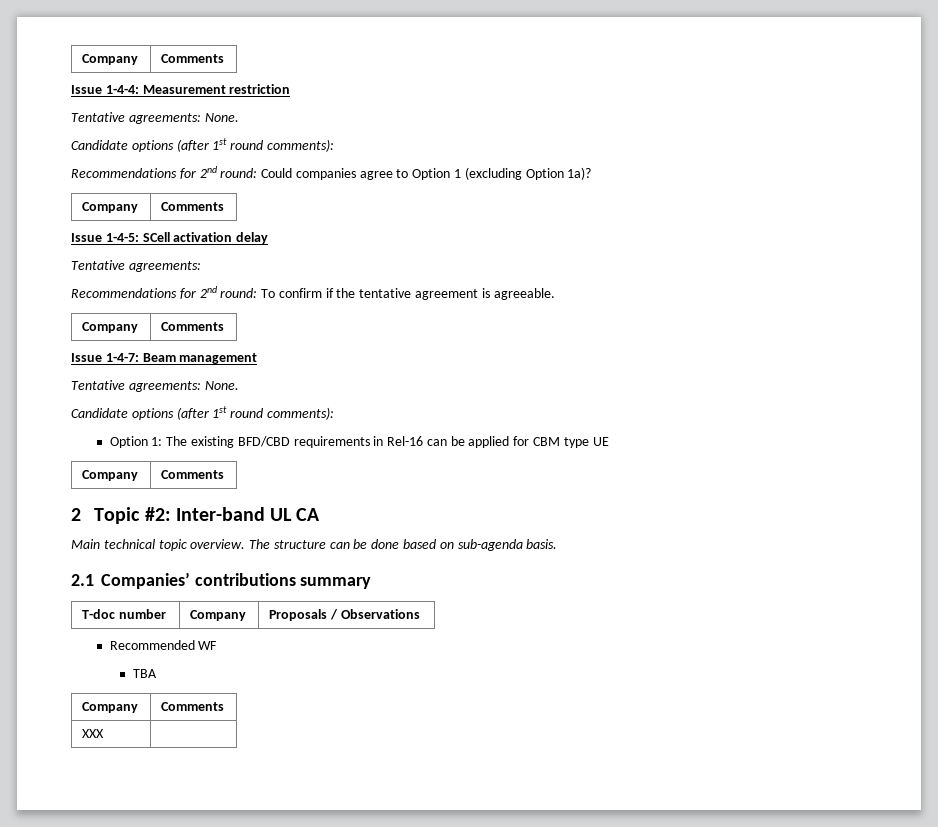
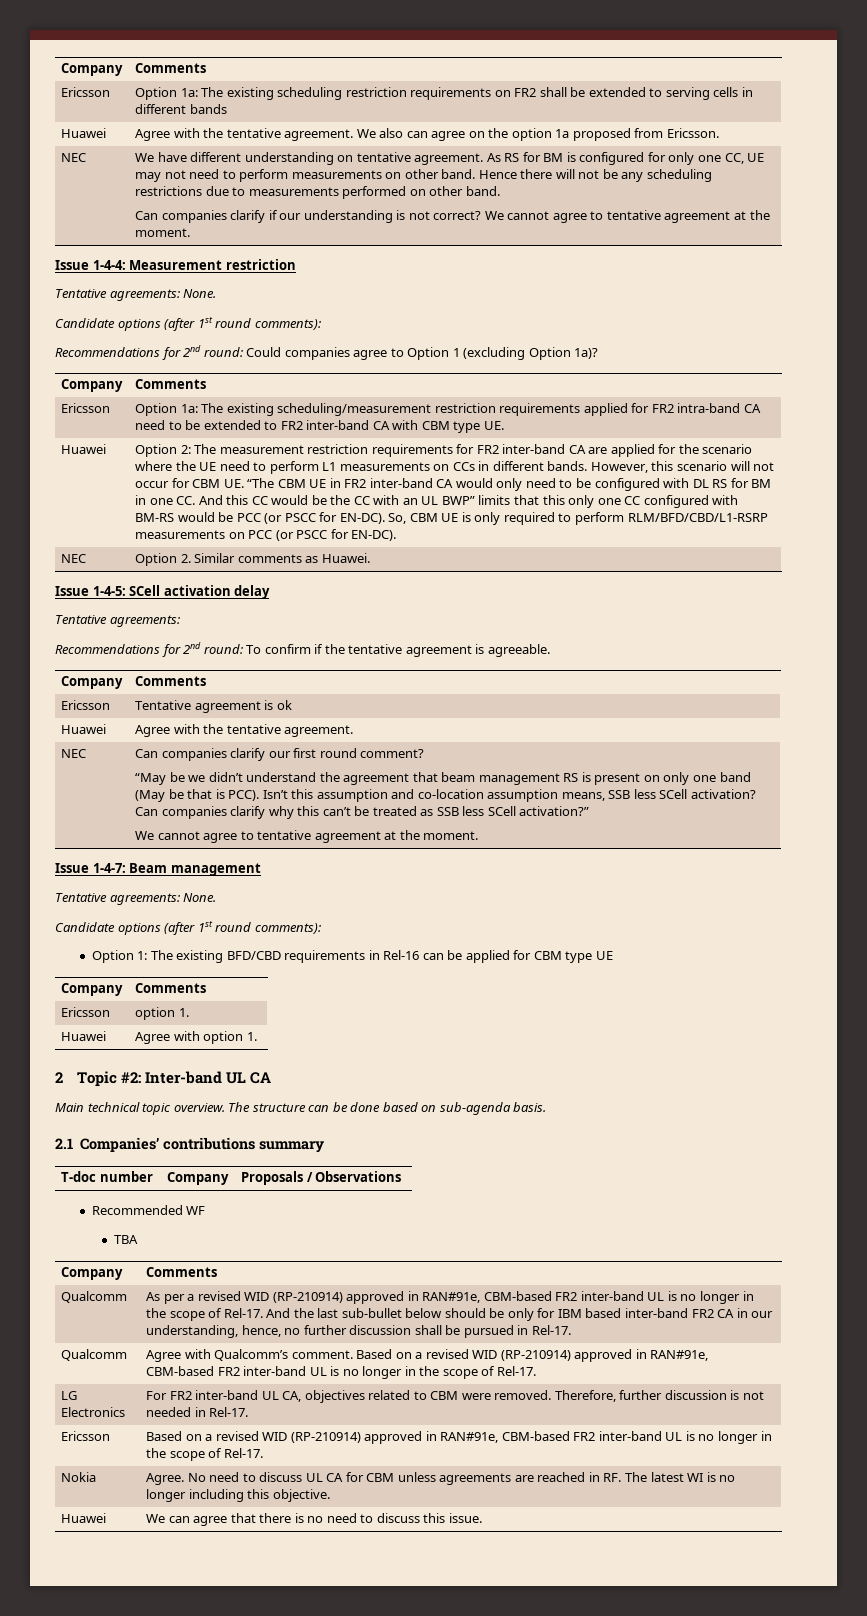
[82,54,139,65] [161,54,225,63] Company | Comments -> [61,63,124,76] [135,63,207,73] [61,87,111,97] [135,87,753,100] [135,104,227,114] [61,128,107,138] [135,128,719,141] [61,153,87,162] [135,152,765,165] [135,169,712,182] [135,186,500,199] [135,210,770,223] [135,228,191,237] Company | Comments // Ericsson | Option 1a: The existing scheduling restriction requirements on FR2 shall be extended to serving cells in different bands // Huawei | Agree with the tentative agreement. We also can agree on the option 1a proposed from Ericsson. // NEC | We have different understanding on tentative agreement. As RS for BM is configured for only one CC, UE may not need to perform measurements on other band. Hence there will not be any scheduling restrictions due to measurements performed on other band. // Can companies clarify if our understanding is not correct? We cannot agree to tentative agreement at the moment.
(225, 206) none -> [61,403,111,413] [135,403,761,416] [135,420,504,433] [61,444,107,454] [135,444,753,457] [135,461,775,474] [135,478,772,491] [135,495,739,508] [135,512,768,525] [135,529,397,541] [61,554,87,563] [135,553,370,566] // Ericsson | Option 1a: The existing scheduling/measurement restriction requirements applied for FR2 intra-band CA need to be extended to FR2 inter-band CA with CBM type UE. // Huawei | Option 2: The measurement restriction requirements for FR2 inter-band CA are applied for the scenario where the UE need to perform L1 measurements on CCs in different bands. However, this scenario will not occur for CBM UE. “The CBM UE in FR2 inter-band CA would only need to be configured with DL RS for BM in one CC. And this CC would be the CC with an UL BWP” limits that this only one CC configured with BM-RS would be PCC (or PSCC for EN-DC). So, CBM UE is only required to perform RLM/BFD/CBD/L1-RSRP measurements on PCC (or PSCC for EN-DC). // NEC | Option 2. Similar comments as Huawei.
(225, 326) none -> [61,700,111,710] [135,700,292,713] [61,724,107,734] [135,724,354,737] [61,749,87,758] [135,748,425,761] [135,772,751,785] [135,789,756,802] [135,806,590,819] [135,830,479,843] // Ericsson | Tentative agreement is ok // Huawei | Agree with the tentative agreement. // NEC | Can companies clarify our first round comment? // “May be we didn’t understand the agreement that beam management RS is present on only one band (May be that is PCC). Isn’t this assumption and co-location assumption means, SSB less SCell activation? Can companies clarify why this can’t be treated as SSB less SCell activation?” // We cannot agree to tentative agreement at the moment.
(225, 474) none -> [61,1007,111,1017] [135,1007,189,1020] [61,1031,107,1041] [135,1031,257,1044] // Ericsson | option 1. // Huawei | Agree with option 1.
[82,729,105,738] XXX | -> [61,1291,128,1303] [146,1291,754,1304] [146,1308,774,1321] [146,1325,571,1338] [61,1349,128,1361] [146,1349,709,1362] [146,1366,536,1379] [61,1391,78,1400] [61,1407,126,1417] [146,1390,764,1403] [146,1407,249,1417] [61,1431,111,1441] [146,1431,772,1444] [146,1448,263,1461] [61,1472,97,1482] [146,1472,736,1485] [146,1489,330,1502] [61,1513,107,1523] [146,1513,482,1526] Qualcomm | As per a revised WID (RP-210914) approved in RAN#91e, CBM-based FR2 inter-band UL is no longer in the scope of Rel-17. And the last sub-bullet below should be only for IBM based inter-band FR2 CA in our understanding, hence, no further discussion shall be pursued in Rel-17. // Qualcomm | Agree with Qualcomm’s comment. Based on a revised WID (RP-210914) approved in RAN#91e, CBM-based FR2 inter-band UL is no longer in the scope of Rel-17. // LG Electronics | For FR2 inter-band UL CA, objectives related to CBM were removed. Therefore, further discussion is not needed in Rel-17. // Ericsson | Based on a revised WID (RP-210914) approved in RAN#91e, CBM-based FR2 inter-band UL is no longer in the scope of Rel-17. // Nokia | Agree. No need to discuss UL CA for CBM unless agreements are reached in RF. The latest WI is no longer including this objective. // Huawei | We can agree that there is no need to discuss this issue.

